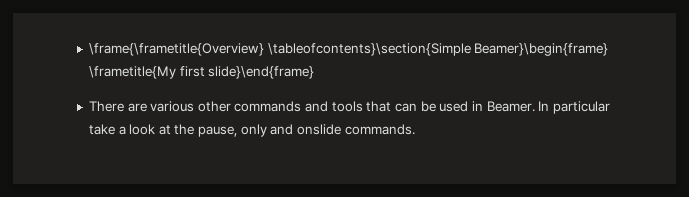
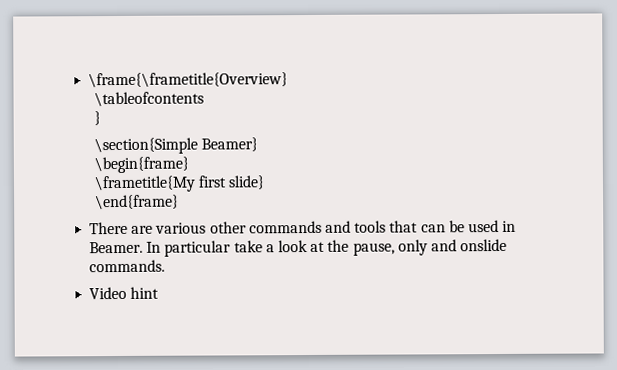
[267,43,609,56] [88,66,315,79] \tableofcontents}\section{Simple Beamer}\begin{frame} \frametitle{My first slide}\end{frame} -> [93,91,204,107] [93,111,101,126] [93,137,258,155] [93,156,189,174] [93,175,266,193] [94,194,179,210] // \tableofcontents // } // \section{Simple Beamer} // \begin{frame} // \frametitle{My first slide} // \end{frame}
(415, 129) none -> [89,286,160,300] // Video hint

